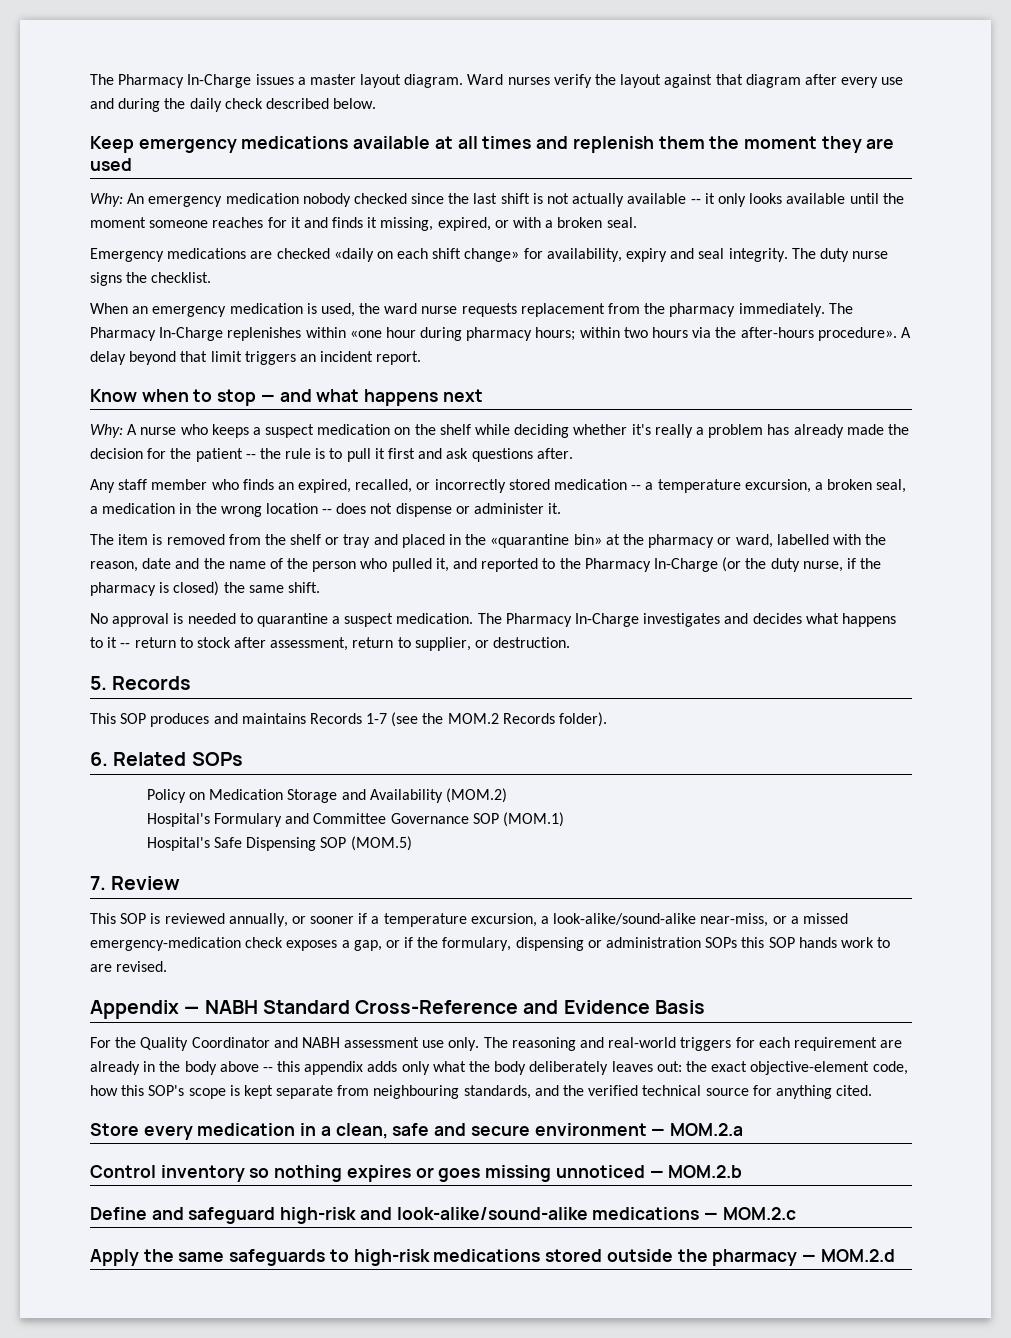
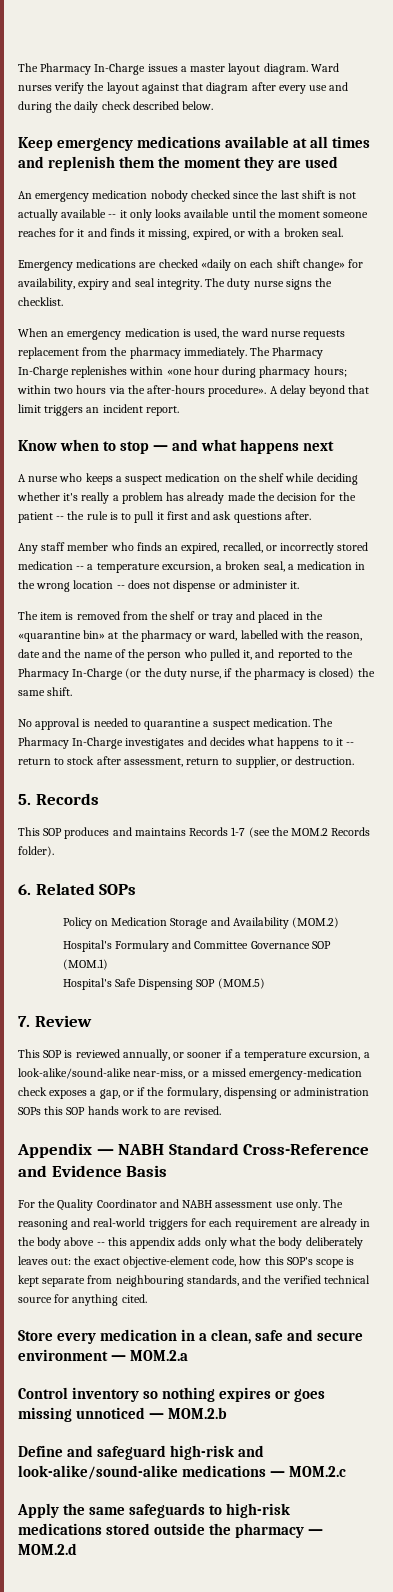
[90,193,123,207] Why: -> (339, 162) none
[90,424,123,438] Why: -> (335, 446) none

